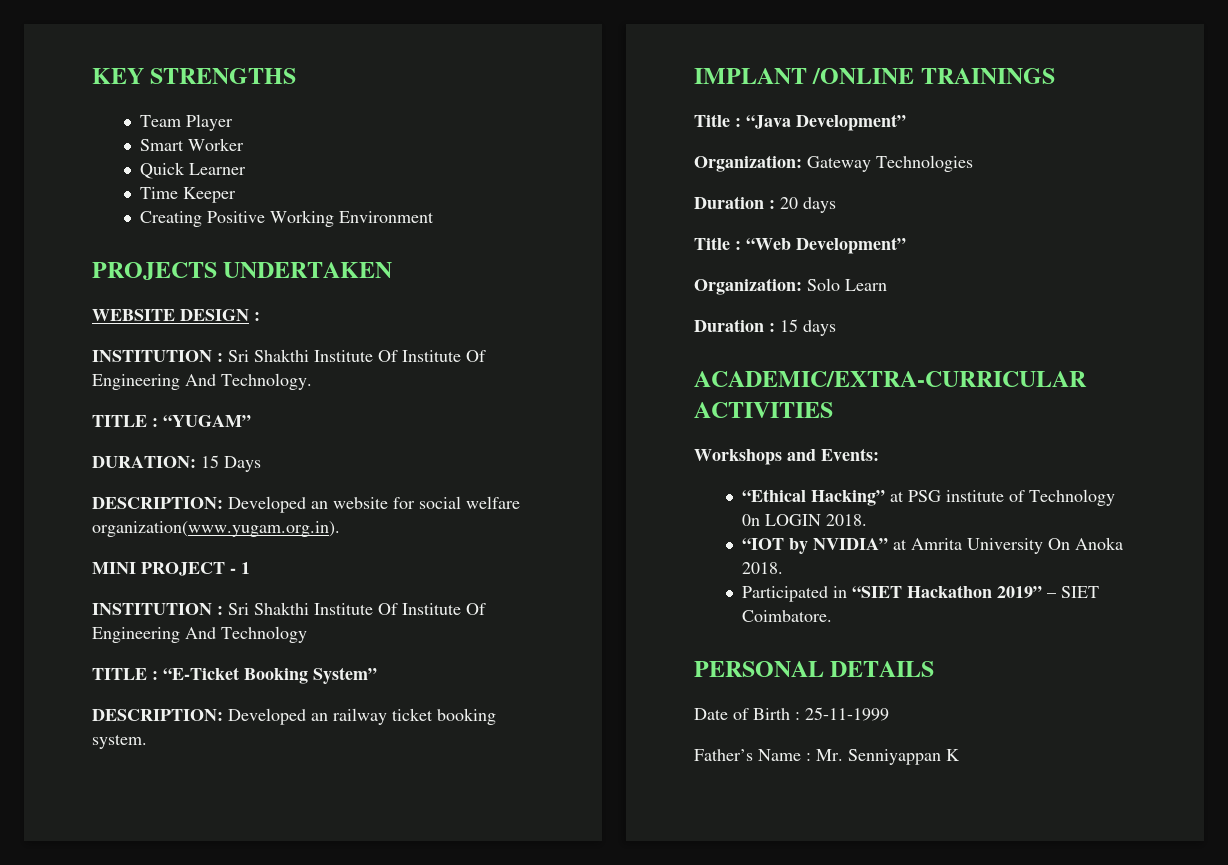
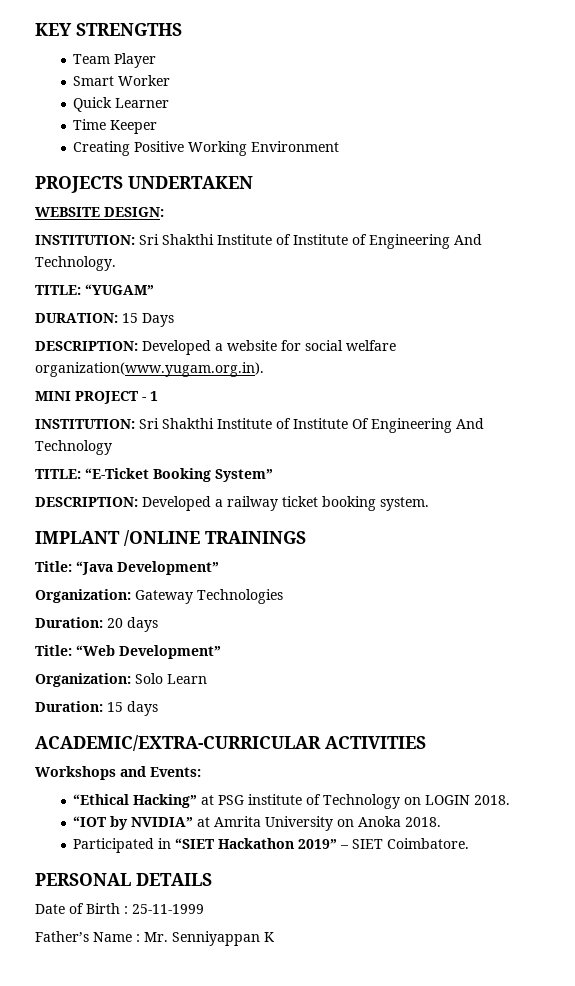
[180,309,260,321] [92,349,486,362] DESIGN : // INSTITUTION : Sri Shakthi Institute Of Institute Of -> [104,207,164,217] [35,234,367,245] DESIGN: // INSTITUTION: Sri Shakthi Institute of Institute of
[92,415,158,427] TITLE : -> [35,285,81,295] TITLE:
[311,501,328,509] an -> [215,343,223,351] a
[92,602,398,615] INSTITUTION : Sri Shakthi Institute Of -> [35,418,291,429] INSTITUTION: Sri Shakthi Institute of
[92,668,158,680] TITLE : -> [35,469,81,479] TITLE:
[311,713,328,721] an -> [215,499,223,507] a
[694,114,741,127] Title : -> [35,561,72,572] Title:
[694,196,775,209] Duration : -> [35,617,103,628] Duration:
[694,237,741,250] Title : -> [35,645,72,656] Title:
[694,319,775,332] Duration : -> [35,701,103,712] Duration:
[741,514,760,526] 0n -> [404,797,422,805] on
[1047,538,1070,550] On -> [337,819,355,827] on

